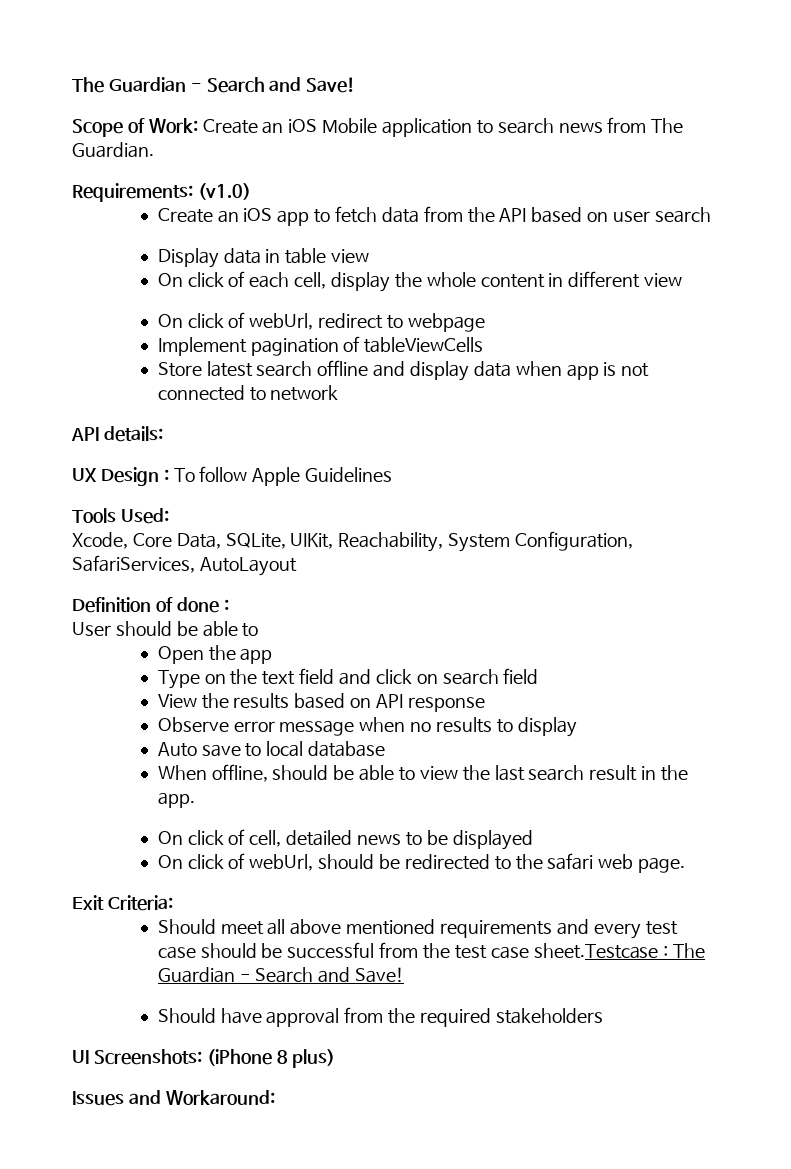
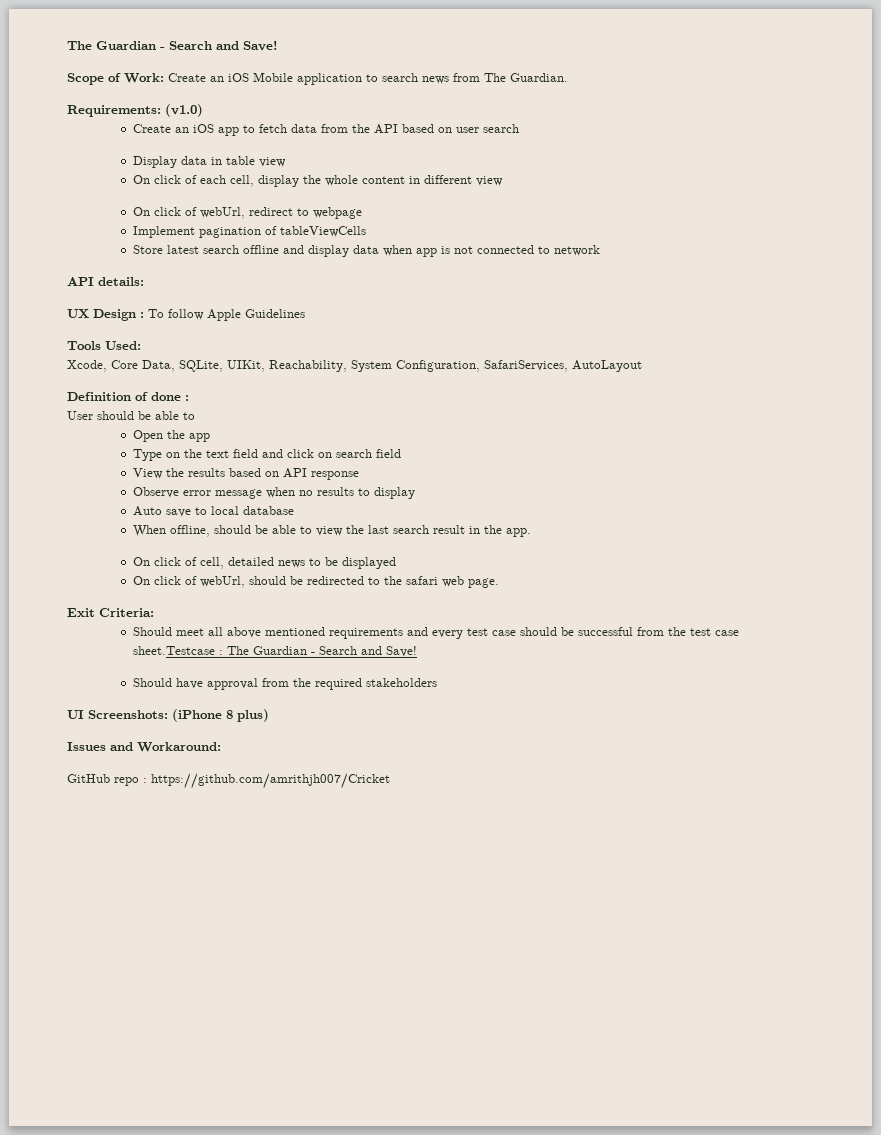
(275, 1097) none -> [67,773,390,789] // GitHub repo : https://github.com/amrithjh007/Cricket

